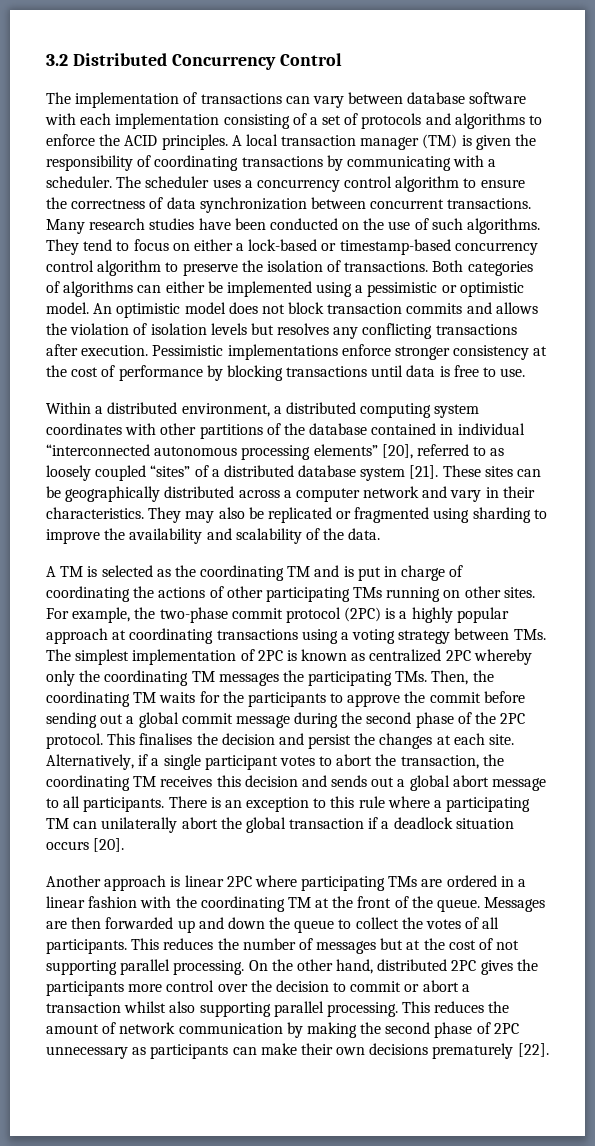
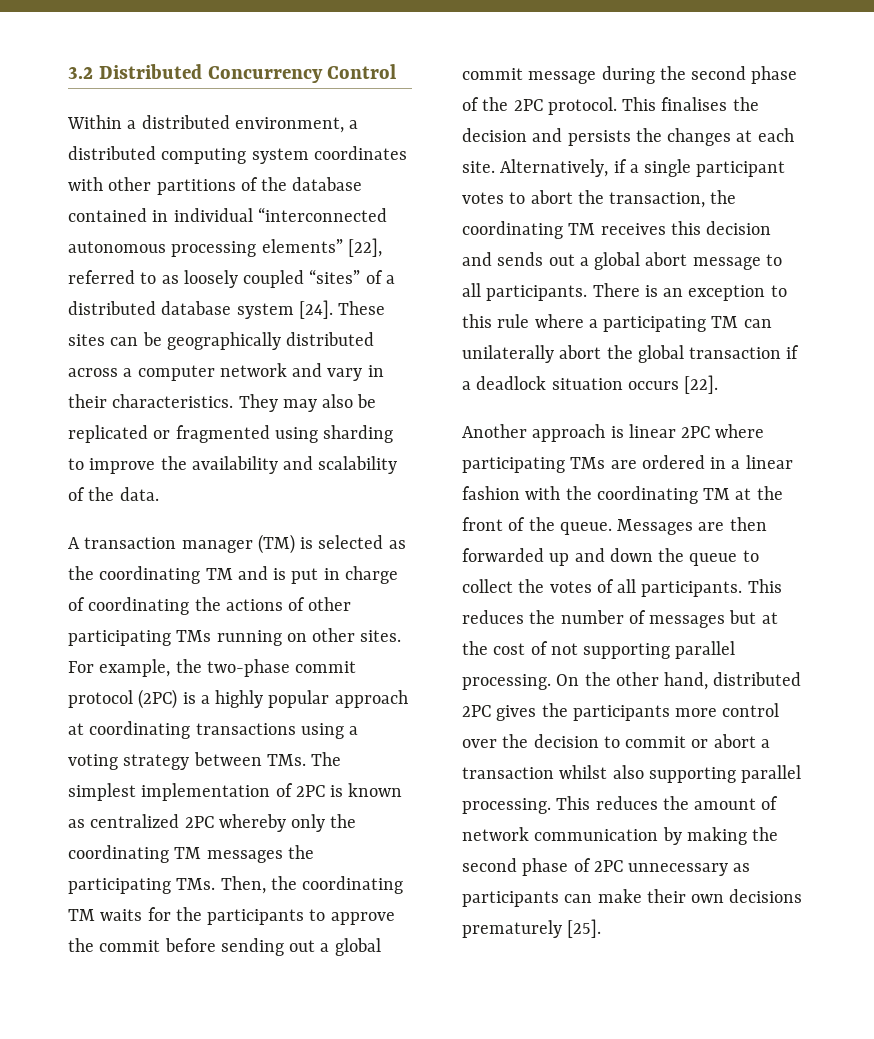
[46,92,527,108] [45,113,543,129] [46,134,537,150] [46,155,497,171] [46,176,525,192] [46,197,532,213] [46,218,541,234] [46,239,538,255] [46,260,533,276] [46,281,524,297] [46,302,538,318] [46,323,517,339] [46,344,548,360] [46,365,526,381] // The implementation of transactions can vary between database software with each implementation consisting of a set of protocols and algorithms to enforce the ACID principles. A local transaction manager (TM) is given the responsibility of coordinating transactions by communicating with a scheduler. The scheduler uses a concurrency control algorithm to ensure the correctness of data synchronization between concurrent transactions. Many research studies have been conducted on the use of such algorithms. They tend to focus on either a lock-based or timestamp-based concurrency control algorithm to preserve the isolation of transactions. Both categories of algorithms can either be implemented using a pessimistic or optimistic model. An optimistic model does not block transaction commits and allows the violation of isolation levels but resolves any conflicting transactions after execution. Pessimistic implementations enforce stronger consistency at the cost of performance by blocking transactions until data is free to use. -> (397, 71) none
[381,444,413,459] [20], -> [347,238,382,257] [22],
[409,465,439,479] [21]. -> [298,300,333,319] [24].
[60,566,84,577] TM -> [84,534,295,554] transaction manager (TM)
[308,734,352,749] persist -> [567,130,631,146] persists
[93,838,125,852] [20]. -> [684,375,719,394] [22].
[517,1043,549,1057] [22]. -> [567,919,602,938] [25].

